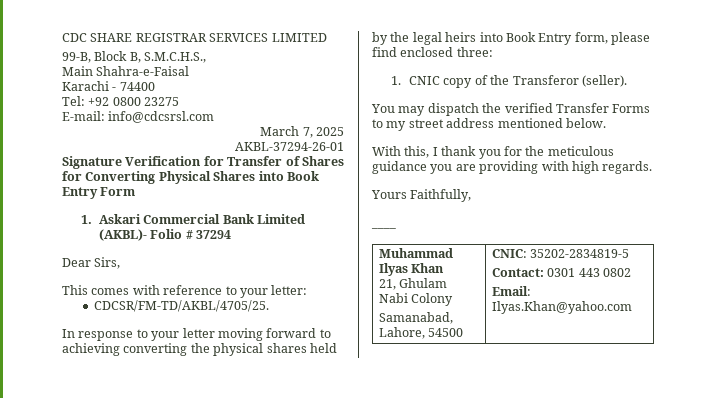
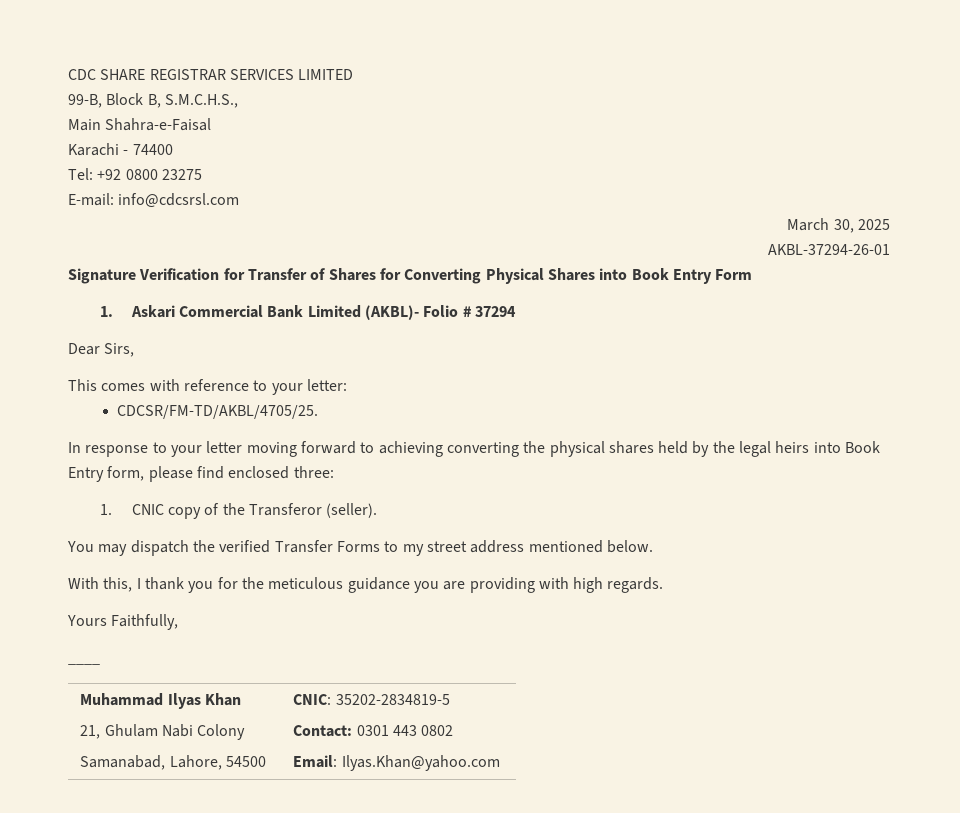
[302,127,313,138] 7, -> [833,219,854,233] 30,

